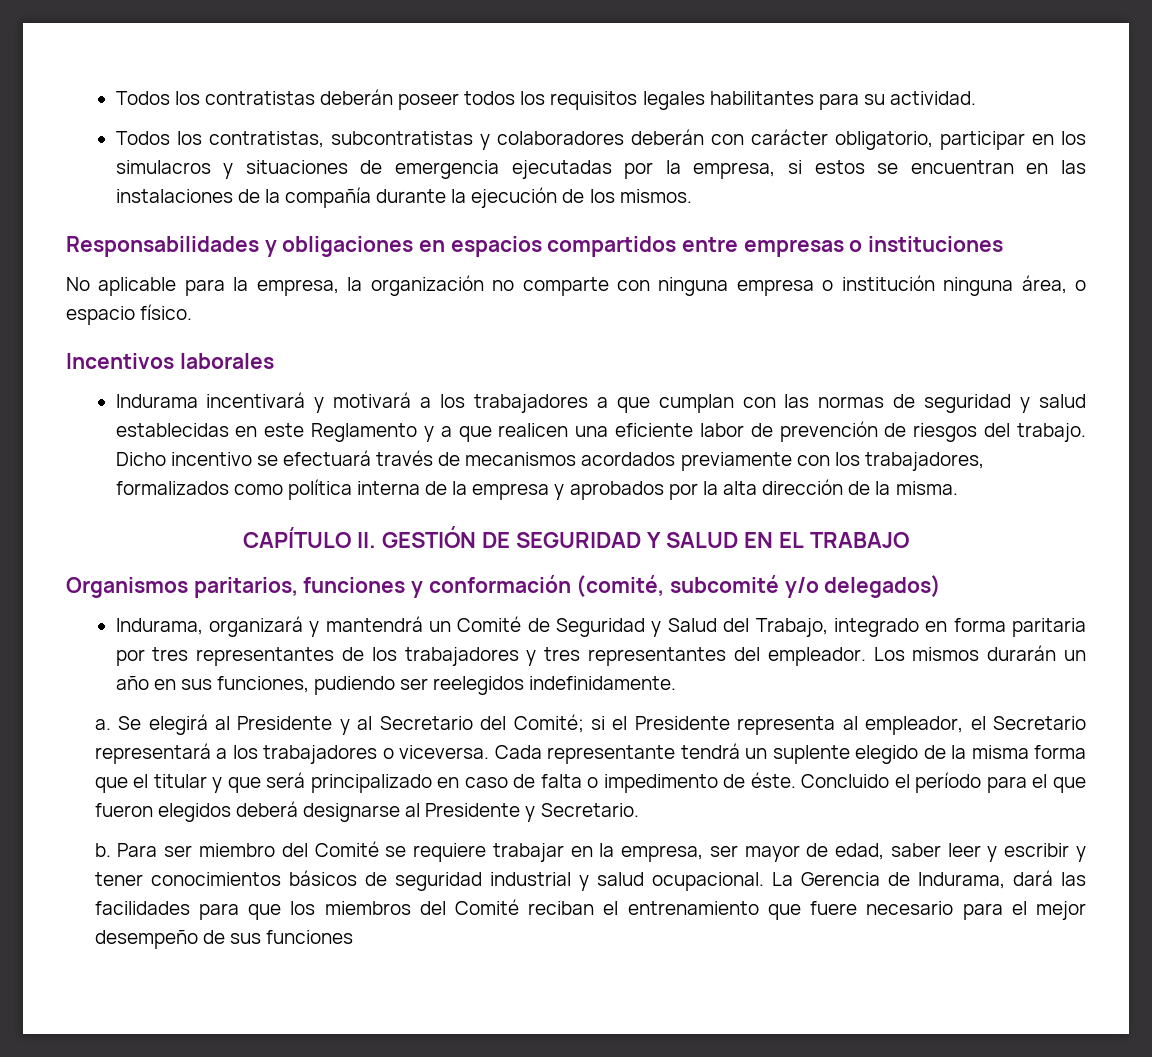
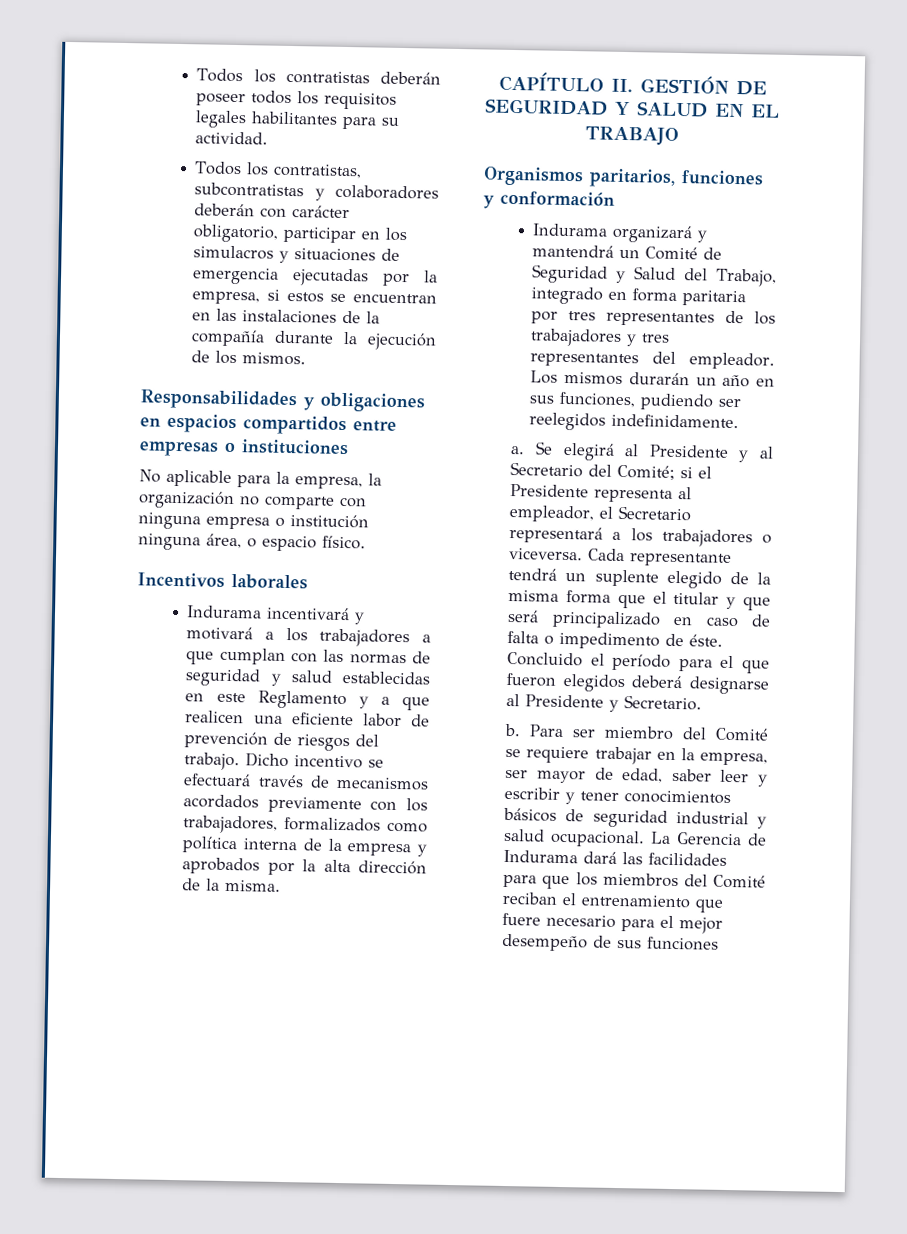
[576,575,942,598] [115,618,203,635] (comité, subcomité y/o delegados) // Indurama, -> [532,223,609,237] // Indurama
[917,872,1005,889] Indurama, -> [503,849,579,864] Indurama

